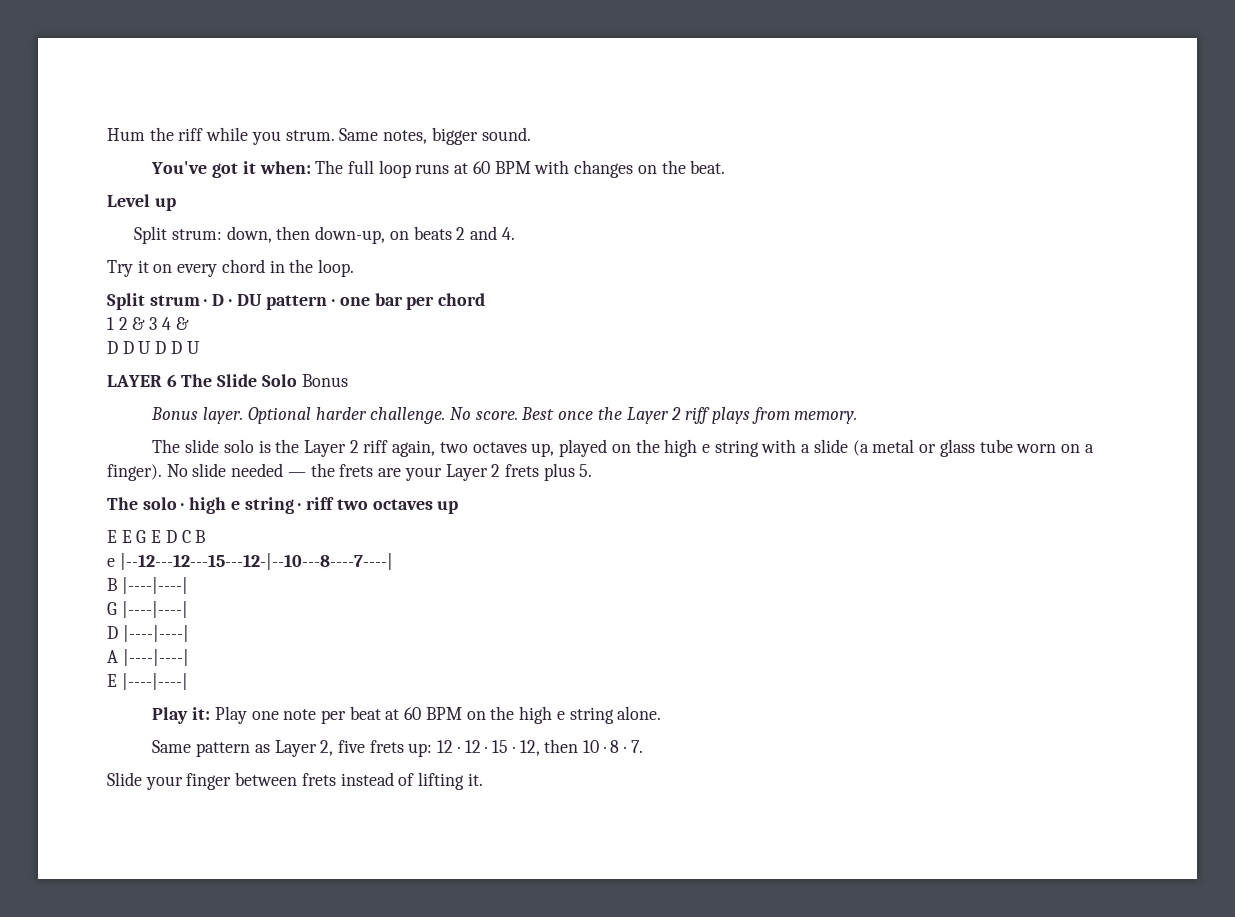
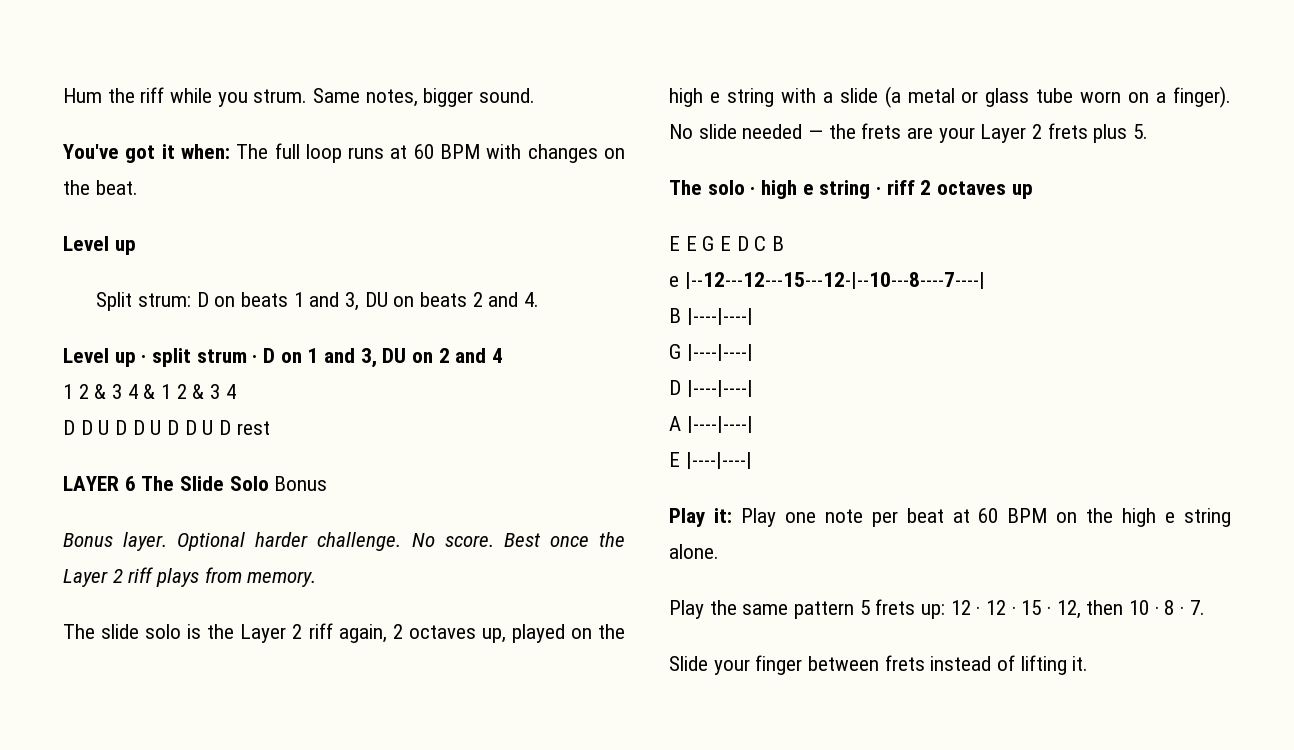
[226,226,386,244] down, then down-up, -> [196,292,388,311] D on beats 1 and 3, DU
[107,259,355,277] [107,293,485,310] Try it on every chord in the loop. // Split strum · D · DU pattern · one bar per chord -> [63,348,504,368] Level up · split strum · D on 1 and 3, DU on 2 and 4
[107,341,200,354] // D D U D D U -> [161,384,236,399] [63,420,270,435] 1 2 & 3 4 // D D U D D U D D U D rest
[439,442,468,453] two -> [392,624,403,639] 2
[336,499,368,510] two -> [920,180,932,195] 2
[152,740,366,757] Same pattern as Layer 2, five -> [669,600,870,619] Play the same pattern 5

